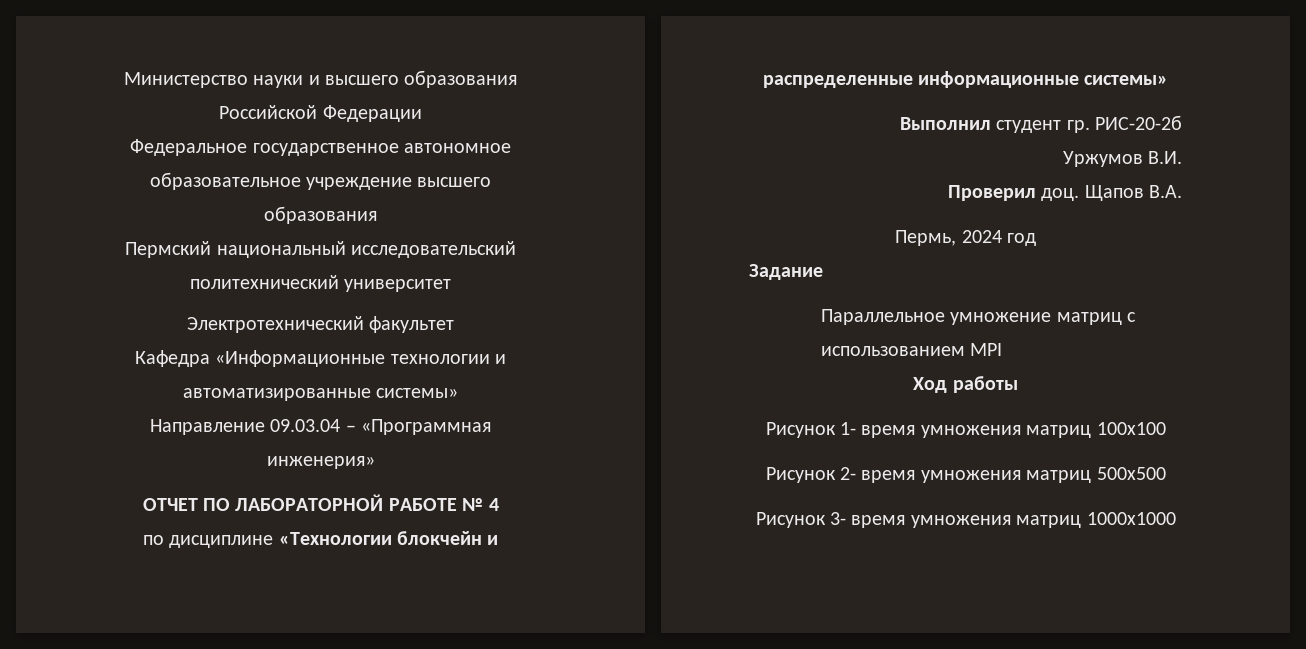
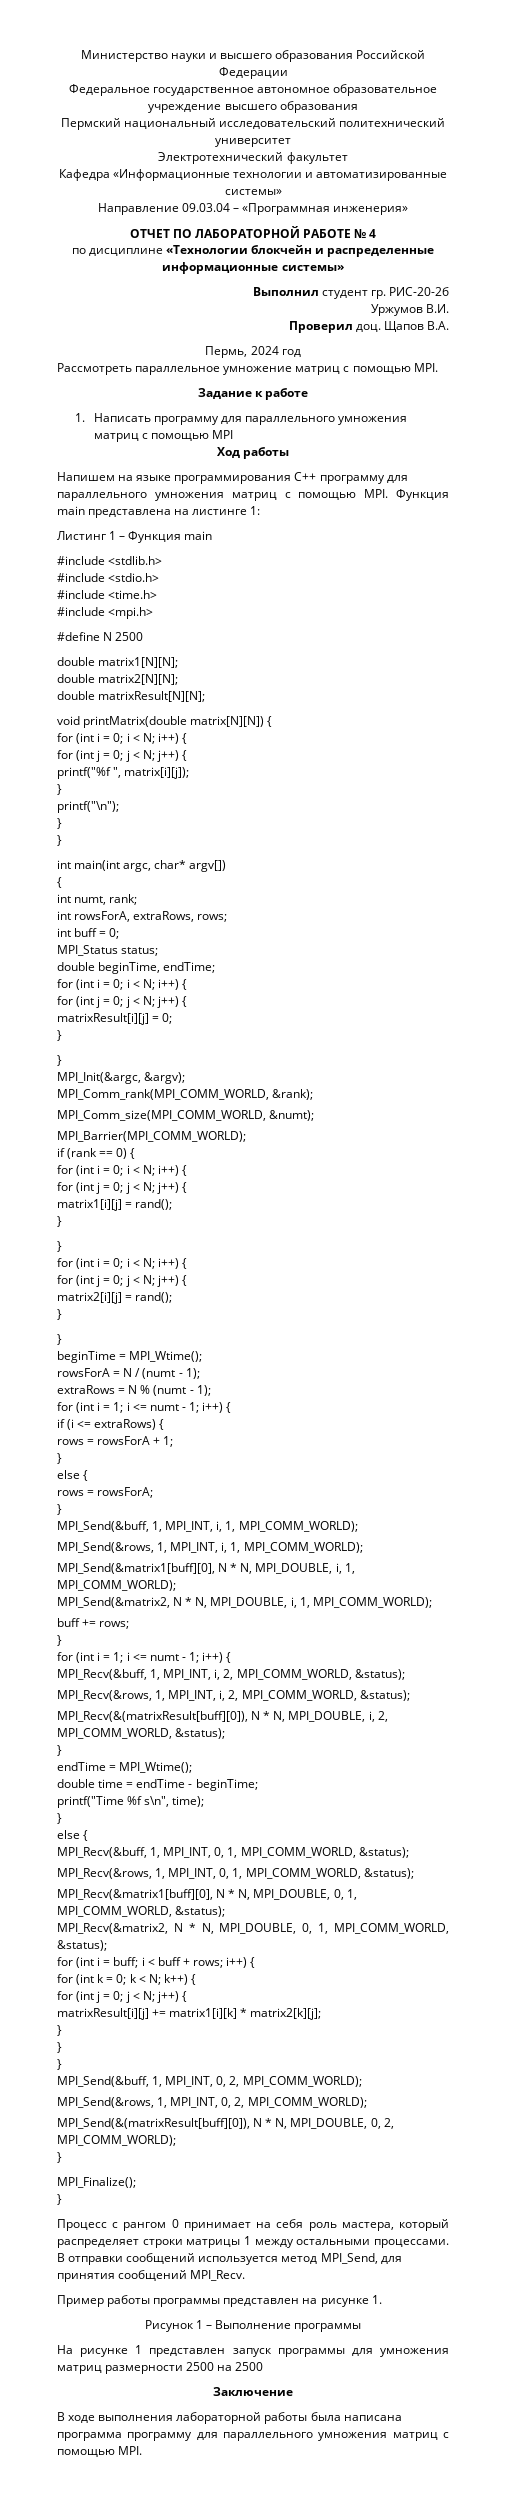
[749,264,823,280] [820,309,945,325] Задание // Параллельное -> [57,363,221,375] Рассмотреть параллельное
[820,343,1003,356] [913,376,1018,393] [765,422,1166,438] [765,467,1166,483] [755,512,1176,528] использованием MPI // Ход работы // Рисунок 1- время умножения матриц 100х100 // Рисунок 2- время умножения матриц 500х500 // Рисунок 3- время умножения матриц 1000х1000 -> [352,363,438,374] [197,388,309,400] [75,413,408,425] [93,430,234,442] [216,447,290,459] [57,472,408,484] [57,489,449,501] [57,506,261,518] [57,531,213,543] [57,556,163,565] [57,573,160,582] [57,590,158,599] [57,607,154,619] [57,632,144,641] [57,657,179,668] [57,674,179,685] [57,691,206,702] [57,716,273,728] [57,733,187,744] [57,750,187,762] [57,767,190,779] [57,784,62,795] [57,801,119,813] [57,818,62,829] [57,835,62,846] [57,860,227,872] [57,877,62,888] [57,894,138,905] [57,911,228,922] [57,928,120,939] [57,945,159,956] [57,962,216,974] [57,979,187,990] [57,996,187,1008] [57,1013,173,1025] [57,1030,62,1041] [57,1055,62,1066] [57,1072,186,1084] [57,1089,314,1100] [57,1110,315,1121] [57,1131,246,1142] [57,1148,136,1159] [57,1165,187,1176] [57,1182,187,1194] [57,1199,173,1211] [57,1216,62,1227] [57,1241,62,1252] [57,1258,187,1269] [57,1275,187,1287] [57,1292,173,1304] [57,1309,62,1320] [57,1334,62,1345] [57,1351,203,1363] [57,1368,200,1379] [57,1385,211,1396] [57,1402,232,1413] [57,1419,165,1430] [57,1436,174,1447] [57,1453,62,1464] [57,1470,89,1481] [57,1487,154,1498] [57,1504,62,1515] [57,1521,358,1532] [57,1542,363,1553] [57,1563,355,1574] [57,1580,176,1591] [57,1597,432,1608] [57,1618,130,1629] [57,1635,62,1646] [57,1652,232,1663] [57,1669,405,1680] [57,1690,410,1701] [57,1711,388,1722] [57,1728,226,1739] [57,1745,62,1756] [57,1762,193,1773] [57,1779,258,1791] [57,1796,205,1808] [57,1813,62,1824] [57,1830,89,1841] [57,1847,409,1858] [57,1868,414,1879] [57,1889,357,1900] [57,1906,226,1917] [57,1923,449,1934] [57,1940,107,1951] [57,1957,256,1968] [57,1974,196,1985] [57,1991,187,2003] [57,2008,322,2020] [57,2025,62,2036] [57,2042,62,2053] [57,2059,62,2070] [57,2076,362,2087] [57,2097,367,2108] [57,2118,394,2129] [57,2135,176,2146] [57,2152,62,2163] [57,2177,136,2188] [57,2194,62,2205] [57,2219,450,2231] [57,2236,449,2248] [57,2253,402,2265] [57,2270,246,2282] [57,2295,382,2307] [144,2320,362,2332] [57,2345,449,2357] [57,2362,264,2374] [213,2387,293,2396] [57,2412,402,2424] [57,2432,449,2441] [57,2446,143,2457] помощью MPI. // Задание к работе // 1. Написать программу для параллельного умножения матриц с помощью MPI // Ход работы // Напишем на языке программирования C++ программу для параллельного умножения матриц с помощью MPI. Функция main представлена на листинге 1: // Листинг 1 – Функция main // #include <stdlib.h> // #include <stdio.h> // #include <time.h> // #include <mpi.h> // #define N 2500 // double matrix1[N][N]; // double matrix2[N][N]; // double matrixResult[N][N]; // void printMatrix(double matrix[N][N]) { // for (int i = 0; i < N; i++) { // for (int j = 0; j < N; j++) { // printf("%f ", matrix[i][j]); // } // printf("\n"); // } // } // int main(int argc, char* argv[]) // { // int numt, rank; // int rowsForA, extraRows, rows; // int buff = 0; // MPI_Status status; // double beginTime, endTime; // for (int i = 0; i < N; i++) { // for (int j = 0; j < N; j++) { // matrixResult[i][j] = 0; // } // } // MPI_Init(&argc, &argv); // MPI_Comm_rank(MPI_COMM_WORLD, &rank); // MPI_Comm_size(MPI_COMM_WORLD, &numt); // MPI_Barrier(MPI_COMM_WORLD); // if (rank == 0) { // for (int i = 0; i < N; i++) { // for (int j = 0; j < N; j++) { // matrix1[i][j] = rand(); // } // } // for (int i = 0; i < N; i++) { // for (int j = 0; j < N; j++) { // matrix2[i][j] = rand(); // } // } // beginTime = MPI_Wtime(); // rowsForA = N / (numt - 1); // extraRows = N % (numt - 1); // for (int i = 1; i <= numt - 1; i++) { // if (i <= extraRows) { // rows = rowsForA + 1; // } // else { // rows = rowsForA; // } // MPI_Send(&buff, 1, MPI_INT, i, 1, MPI_COMM_WORLD); // MPI_Send(&rows, 1, MPI_INT, i, 1, MPI_COMM_WORLD); // MPI_Send(&matrix1[buff][0], N * N, MPI_DOUBLE, i, 1, MPI_COMM_WORLD); // MPI_Send(&matrix2, N * N, MPI_DOUBLE, i, 1, MPI_COMM_WORLD); // buff += rows; // } // for (int i = 1; i <= numt - 1; i++) { // MPI_Recv(&buff, 1, MPI_INT, i, 2, MPI_COMM_WORLD, &status); // MPI_Recv(&rows, 1, MPI_INT, i, 2, MPI_COMM_WORLD, &status); // MPI_Recv(&(matrixResult[buff][0]), N * N, MPI_DOUBLE, i, 2, MPI_COMM_WORLD, &status); // } // endTime = MPI_Wtime(); // double time = endTime - beginTime; // printf("Time %f s\n", time); // } // else { // MPI_Recv(&buff, 1, MPI_INT, 0, 1, MPI_COMM_WORLD, &status); // MPI_Recv(&rows, 1, MPI_INT, 0, 1, MPI_COMM_WORLD, &status); // MPI_Recv(&matrix1[buff][0], N * N, MPI_DOUBLE, 0, 1, MPI_COMM_WORLD, &status); // MPI_Recv(&matrix2, N * N, MPI_DOUBLE, 0, 1, MPI_COMM_WORLD, &status); // for (int i = buff; i < buff + rows; i++) { // for (int k = 0; k < N; k++) { // for (int j = 0; j < N; j++) { // matrixResult[i][j] += matrix1[i][k] * matrix2[k][j]; // } // } // } // MPI_Send(&buff, 1, MPI_INT, 0, 2, MPI_COMM_WORLD); // MPI_Send(&rows, 1, MPI_INT, 0, 2, MPI_COMM_WORLD); // MPI_Send(&(matrixResult[buff][0]), N * N, MPI_DOUBLE, 0, 2, MPI_COMM_WORLD); // } // MPI_Finalize(); // } // Процесс с рангом 0 принимает на себя роль мастера, который распределяет строки матрицы 1 между остальными процессами. В отправки сообщений используется метод MPI_Send, для принятия сообщений MPI_Recv. // Пример работы программы представлен на рисунке 1. // Рисунок 1 – Выполнение программы // На рисунке 1 представлен запуск программы для умножения матриц размерности 2500 на 2500 // Заключение // В ходе выполнения лабораторной работы была написана программа программу для параллельного умножения матриц с помощью MPI.

